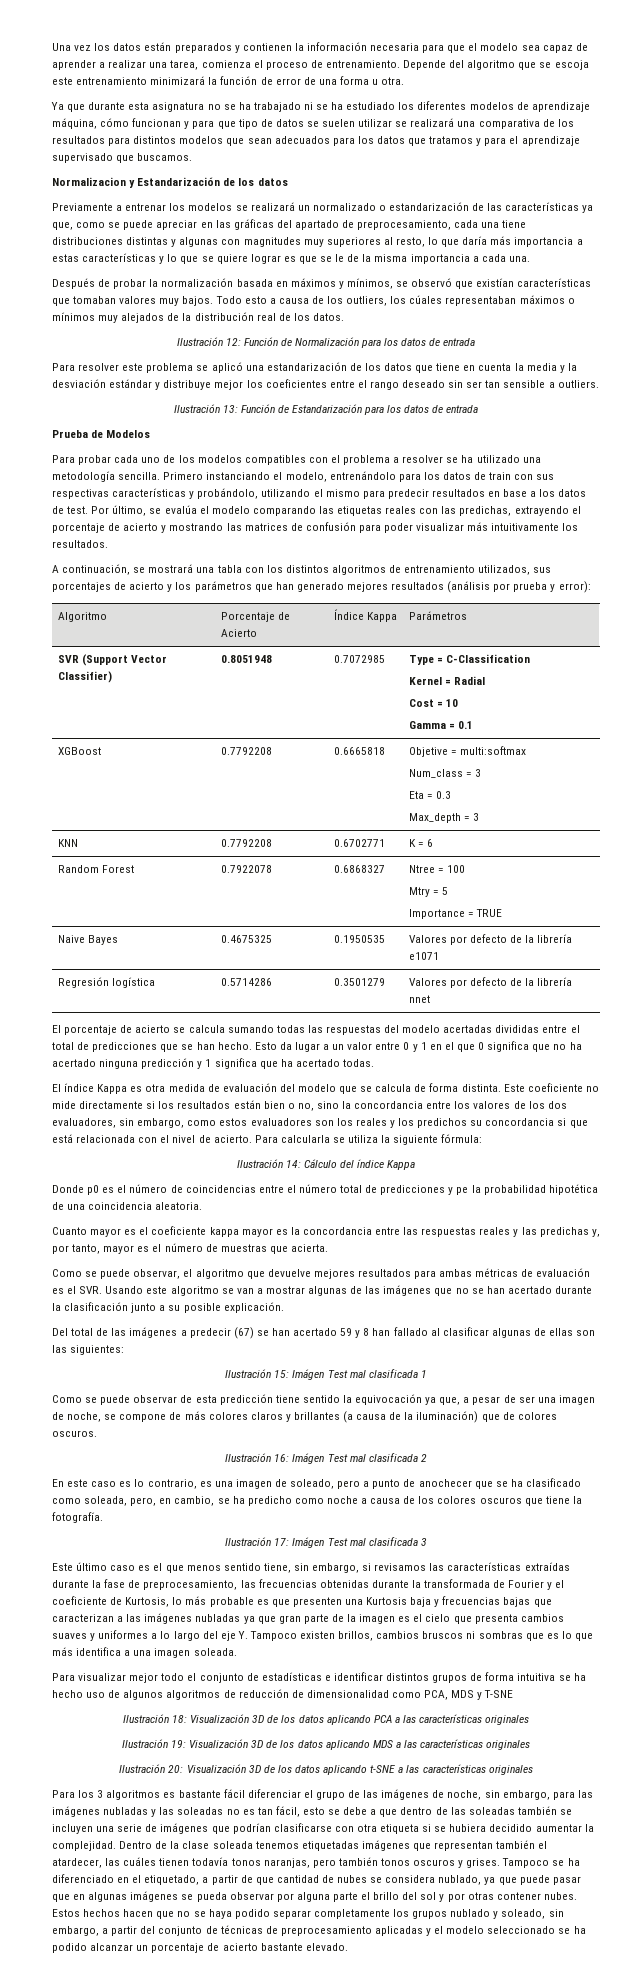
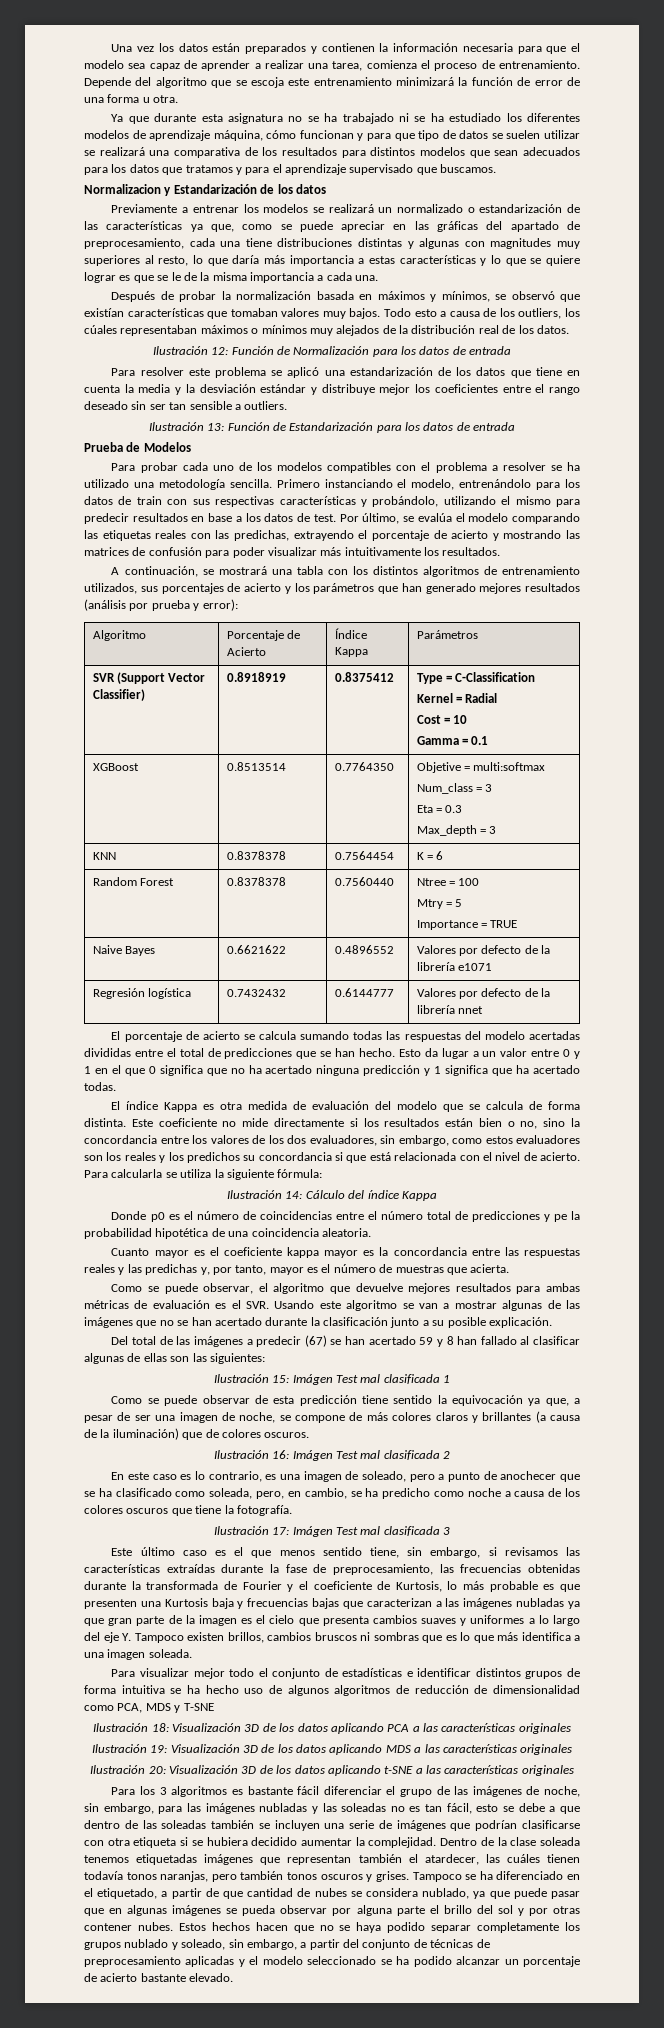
[220,655,272,663] [333,655,385,663] 0.8051948 | 0.7072985 -> [226,672,286,682] [334,672,394,682] 0.8918919 | 0.8375412
[220,747,272,755] [333,747,385,755] 0.7792208 | 0.6665818 -> [226,762,286,771] [334,762,394,771] 0.8513514 | 0.7764350
[220,839,272,847] [333,839,385,847] 0.7792208 | 0.6702771 -> [226,851,286,860] [334,851,394,860] 0.8378378 | 0.7564454
[220,865,272,873] [333,865,385,873] 0.7922078 | 0.6868327 -> [226,877,286,886] [334,877,394,886] 0.8378378 | 0.7560440
[220,935,272,943] [333,935,385,943] 0.4675325 | 0.1950535 -> [226,945,286,954] [334,945,394,954] 0.6621622 | 0.4896552
[220,978,272,986] [333,978,385,986] 0.5714286 | 0.3501279 -> [226,989,286,997] [334,988,394,997] 0.7432432 | 0.6144777

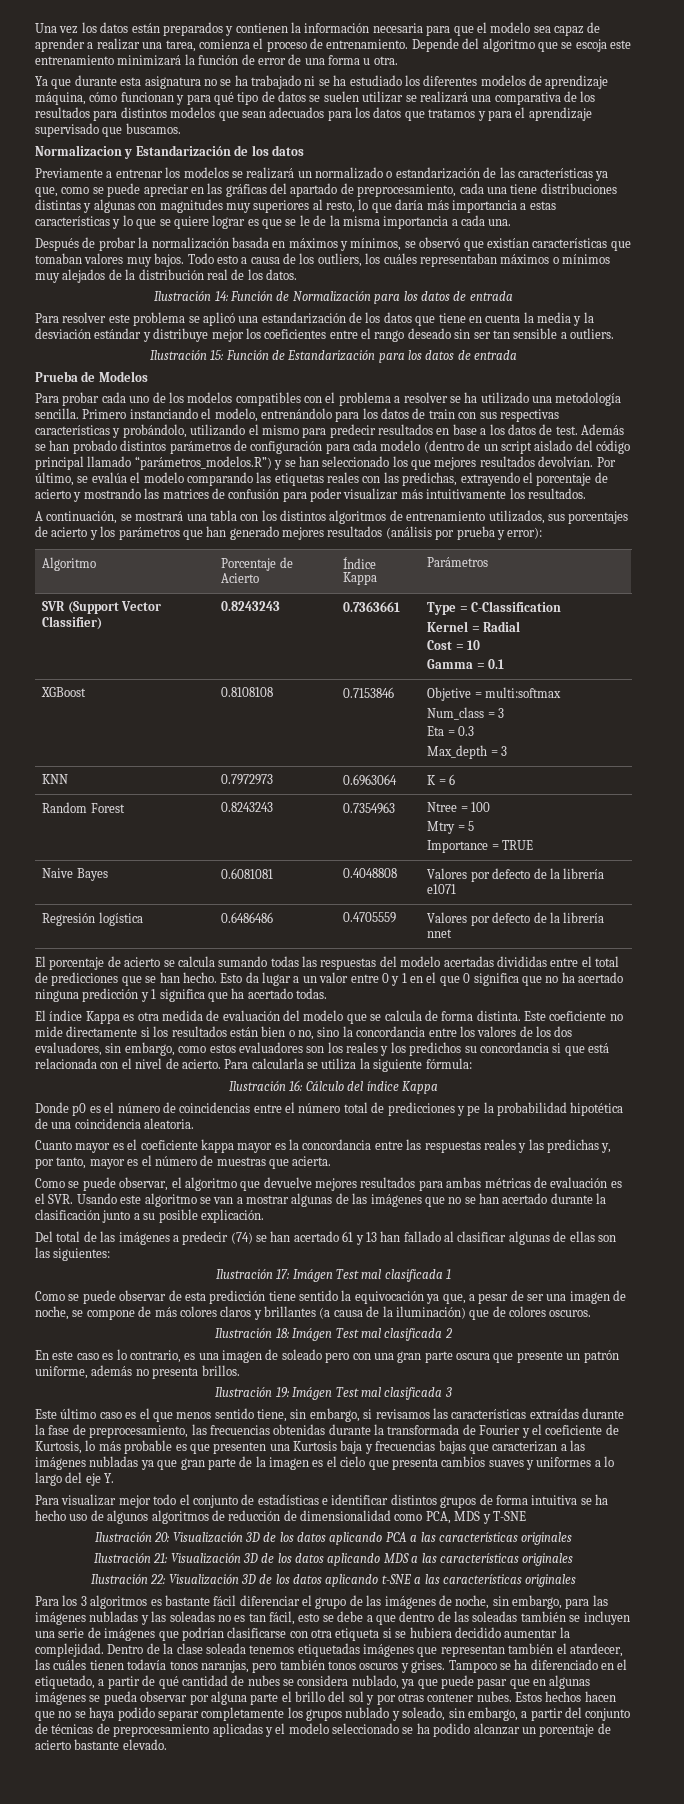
[394,133,415,141] que -> [213,92,234,105] qué
[84,325,117,334] cúales -> [383,253,417,264] cuáles
[211,347,229,355] 12: -> [214,291,229,301] 14:
[207,423,225,431] 13: -> [210,350,225,360] 15:
(336, 518) none -> [581,424,624,435] [35,440,630,454] [35,456,594,470] Además se han probado distintos parámetros de configuración para cada modelo (dentro de un script aislado del código principal llamado “parámetros_modelos.R”) y se han seleccionado los que mejores resultados devolvían.
[226,672,286,682] [334,672,394,682] 0.8918919 | 0.8375412 -> [221,601,281,611] [343,601,401,612] 0.8243243 | 0.7363661
[226,762,286,771] [334,762,394,771] 0.8513514 | 0.7764350 -> [221,687,274,697] [343,687,395,698] 0.8108108 | 0.7153846
[226,851,286,860] [334,851,394,860] 0.8378378 | 0.7564454 -> [221,774,274,785] [343,774,398,786] 0.7972973 | 0.6963064
[226,877,286,886] [334,877,394,886] 0.8378378 | 0.7560440 -> [221,802,274,812] [343,802,396,814] 0.8243243 | 0.7354963
[226,945,286,954] [334,945,394,954] 0.6621622 | 0.4896552 -> [221,868,274,879] [343,868,398,878] 0.6081081 | 0.4048808
[226,989,286,997] [334,988,394,997] 0.7432432 | 0.6144777 -> [221,912,274,923] [343,912,397,923] 0.6486486 | 0.4705559
[285,1191,303,1199] 14: -> [289,1080,304,1091] 16:
[304,1335,454,1347] (67) se han acertado 59 y 8 -> [230,1231,377,1245] (74) se han acertado 61 y 13
[272,1375,290,1383] 15: -> [276,1269,291,1279] 17:
[272,1450,290,1459] 16: -> [275,1328,290,1338] 18:
[362,1471,580,1482] [84,1488,580,1499] [84,1505,292,1516] [213,1526,290,1535] soleado, pero a punto de anochecer que se ha clasificado como soleada, pero, en cambio, se ha predicho como noche a causa de los colores oscuros que tiene la fotografía. // Ilustración 17: -> [281,1349,619,1363] [35,1365,240,1379] [215,1387,290,1398] soleado pero con una gran parte oscura que presente un patrón uniforme, además no presenta brillos. // Ilustración 19:
[134,1632,580,1643] [84,1649,192,1660] Tampoco existen brillos, cambios bruscos ni sombras que es lo que más identifica a una imagen soleada. -> (115, 1478) none
[151,1723,169,1732] 18: -> [154,1532,171,1542] 20:
[150,1745,168,1753] 19: -> [153,1553,169,1563] 21:
[148,1766,166,1774] 20: -> [150,1574,167,1584] 22:
[223,1891,243,1899] que -> [158,1676,179,1689] qué

